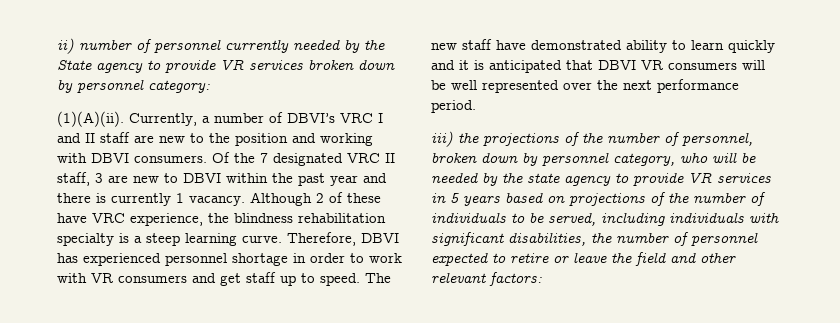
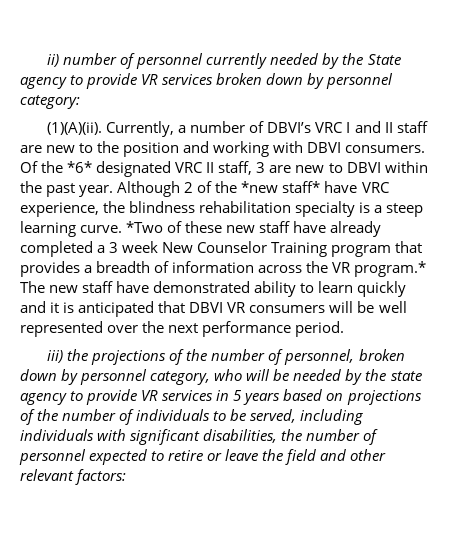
[260,153,268,163] 7 -> [67,161,93,173] *6*
[330,173,387,186] [57,192,381,206] year and there is currently 1 vacancy. Although 2 of these -> [79,181,321,197] year. Although 2 of the *new staff*
[287,232,399,246] [57,253,402,266] [57,272,360,286] Therefore, DBVI has experienced personnel shortage in order to work with VR consumers and get staff up to speed. -> [126,221,382,237] [20,241,423,257] [20,261,427,277] *Two of these new staff have already completed a 3 week New Counselor Training program that provides a breadth of information across the VR program.*

